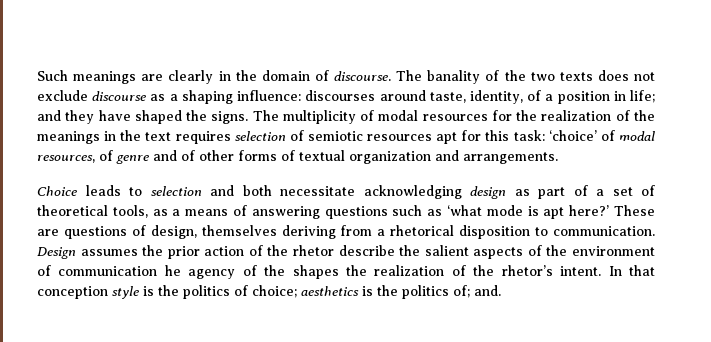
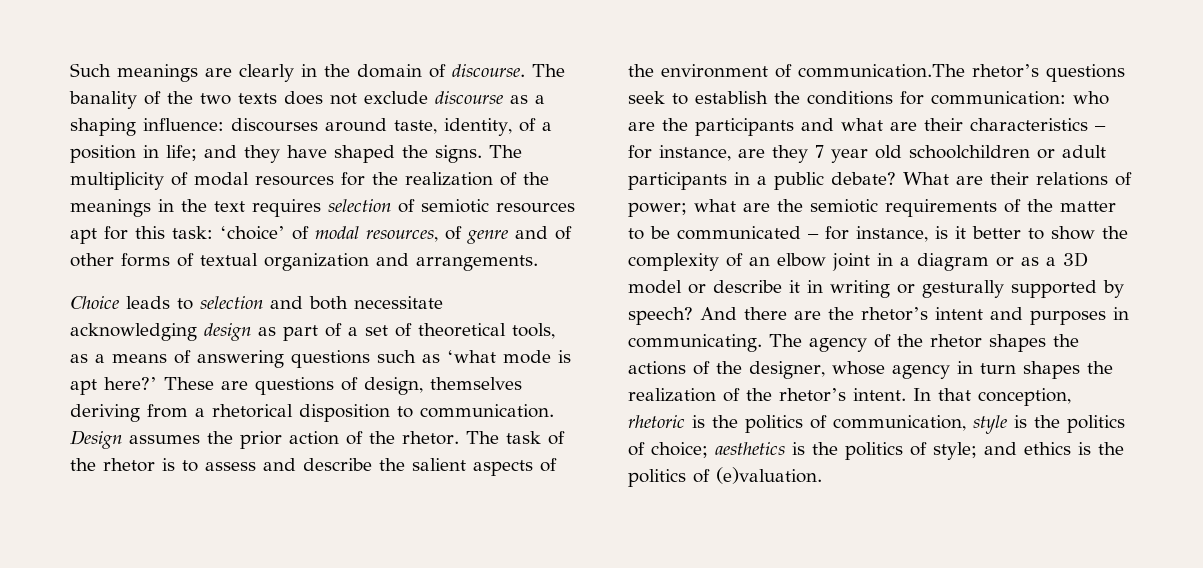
[293,245,335,256] rhetor -> [402,431,565,445] [70,458,296,472] rhetor. The task of the rhetor is to assess and
[58,265,286,279] communication he agency of the -> [798,64,1125,82] [628,91,1109,105] [628,118,1106,136] [628,145,1106,163] [628,172,1132,190] [628,199,1116,217] [628,226,1128,242] [628,252,1088,271] [628,280,1124,298] [628,307,1129,325] [628,334,1079,352] [628,361,1016,379] communication.The rhetor’s questions seek to establish the conditions for communication: who are the participants and what are their characteristics – for instance, are they 7 year old schoolchildren or adult participants in a public debate? What are their relations of power; what are the semiotic requirements of the matter to be communicated – for instance, is it better to show the complexity of an elbow joint in a diagram or as a 3D model or describe it in writing or gesturally supported by speech? And there are the rhetor’s intent and purposes in communicating. The agency of the rhetor shapes the actions of the designer, whose agency in turn
[37,286,108,299] conception -> [978,388,1071,406] [628,415,966,433] conception, rhetoric is the politics of communication,
[453,285,501,298] of; and. -> [910,442,1124,460] [628,467,822,487] of style; and ethics is the politics of (e)valuation.

